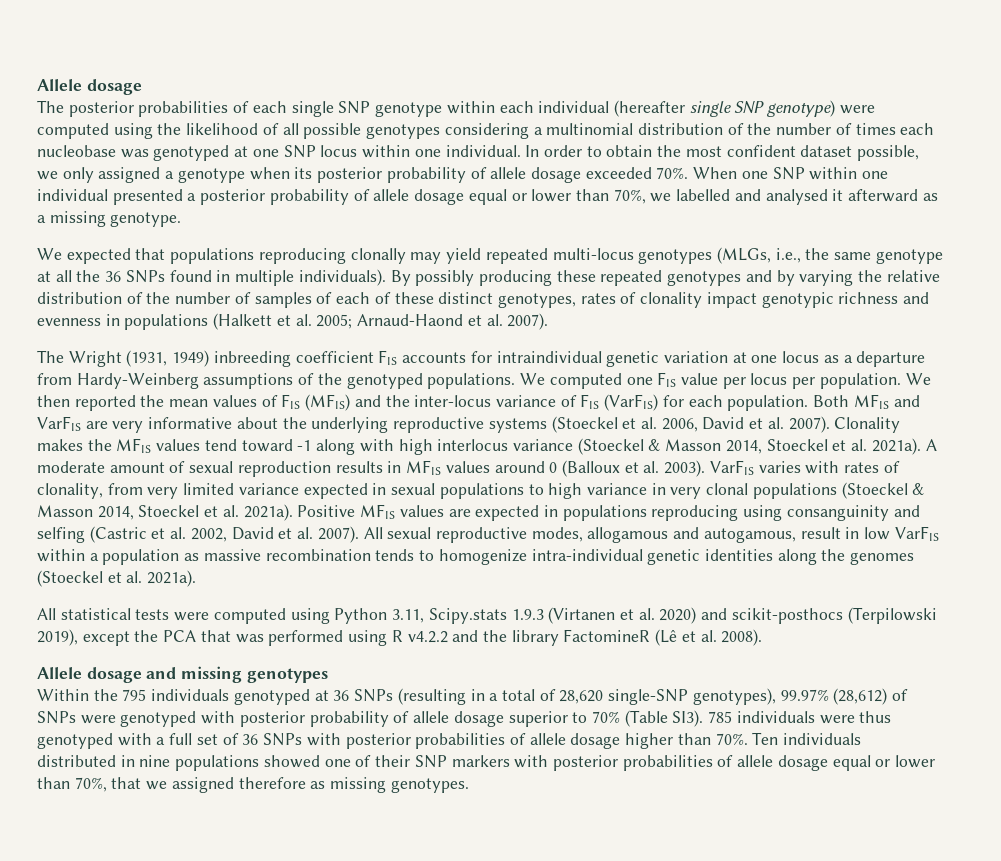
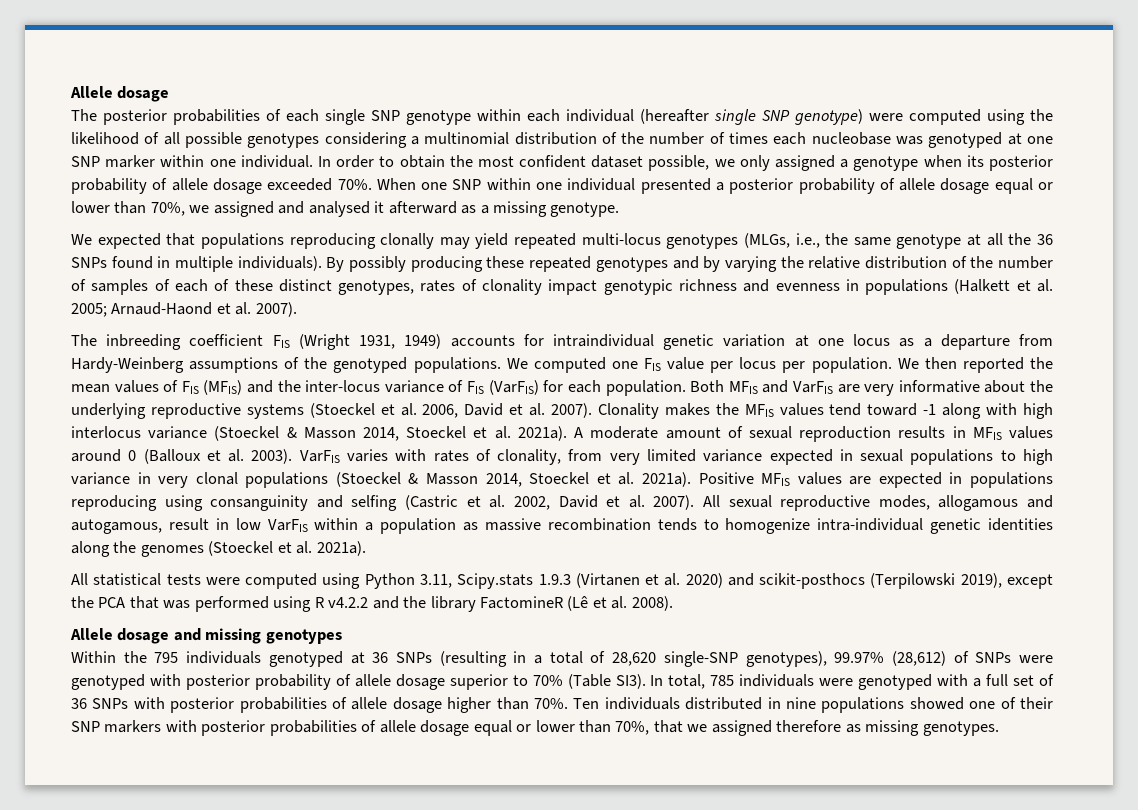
[320,145,358,157] locus -> [105,155,156,168] marker
[676,189,731,201] labelled -> [213,201,274,217] assigned
[68,350,398,367] Wright (1931, 1949) inbreeding coefficient FIS -> [106,334,442,350] inbreeding coefficient FIS (Wright 1931, 1949)
(704, 718) none -> [650,674,706,689] In total,
[859,711,892,723] thus -> (854, 682) none

